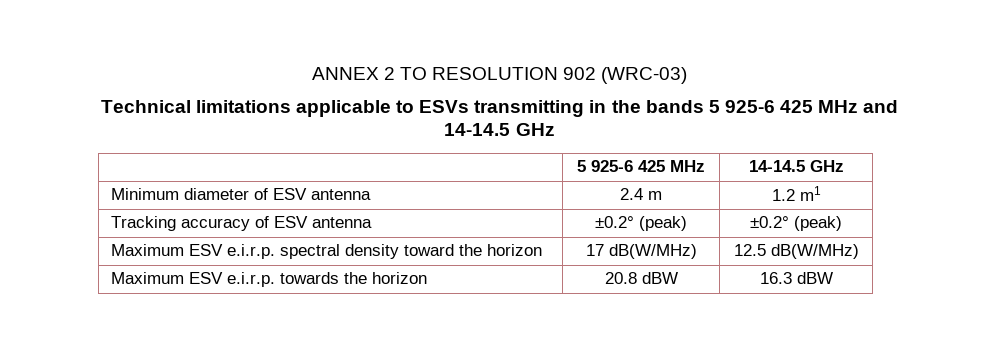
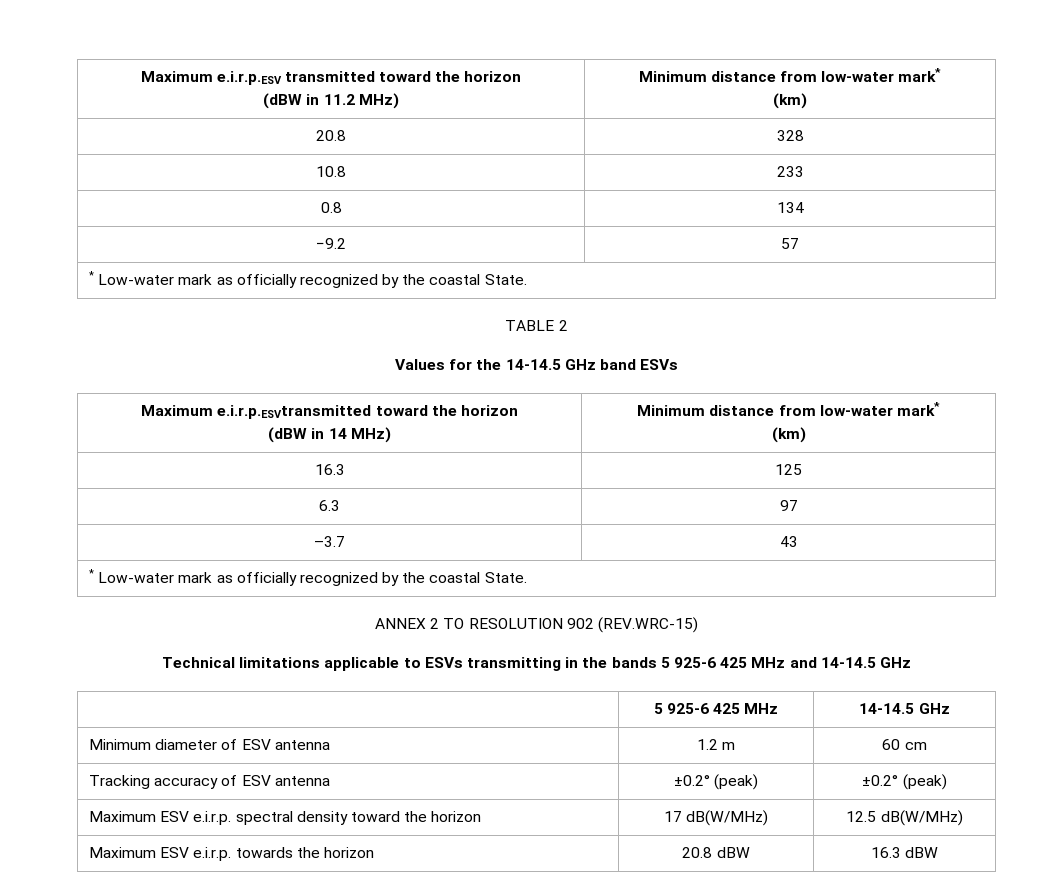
(311, 73) none -> [140,71,522,85] [263,93,399,109] [638,68,942,82] [773,93,807,109] [316,130,346,141] [776,130,804,141] [316,166,346,177] [776,166,804,177] [320,202,342,213] [776,202,804,213] [316,238,346,249] [781,238,799,249] [88,271,527,288] [505,320,568,331] [394,359,679,370] [141,405,518,419] [268,427,391,443] [637,402,940,416] [771,427,806,443] [314,464,345,475] [775,464,802,475] [319,500,340,511] [779,500,798,511] [314,536,345,547] [779,536,798,547] [88,569,527,586] Maximum e.i.r.p.ESV transmitted toward the horizon // (dBW in 11.2 MHz) | Minimum distance from low-water mark* // (km) // 20.8 | 328 // 10.8 | 233 // 0.8 | 134 // −9.2 | 57 // * Low-water mark as officially recognized by the coastal State. // TABLE 2 // Values for the 14-14.5 GHz band ESVs // Maximum e.i.r.p.ESVtransmitted toward the horizon // (dBW in 14 MHz) | Minimum distance from low-water mark* // (km) // 16.3 | 125 // 6.3 | 97 // –3.7 | 43 // * Low-water mark as officially recognized by the coastal State. //
[601,67,688,84] (WRC-03) -> [597,617,698,633] (REV.WRC-15)
[620,188,643,200] 2.4 -> [696,739,718,750] 1.2
[771,186,821,201] 1.2 m1 -> [882,739,927,750] 60 cm

